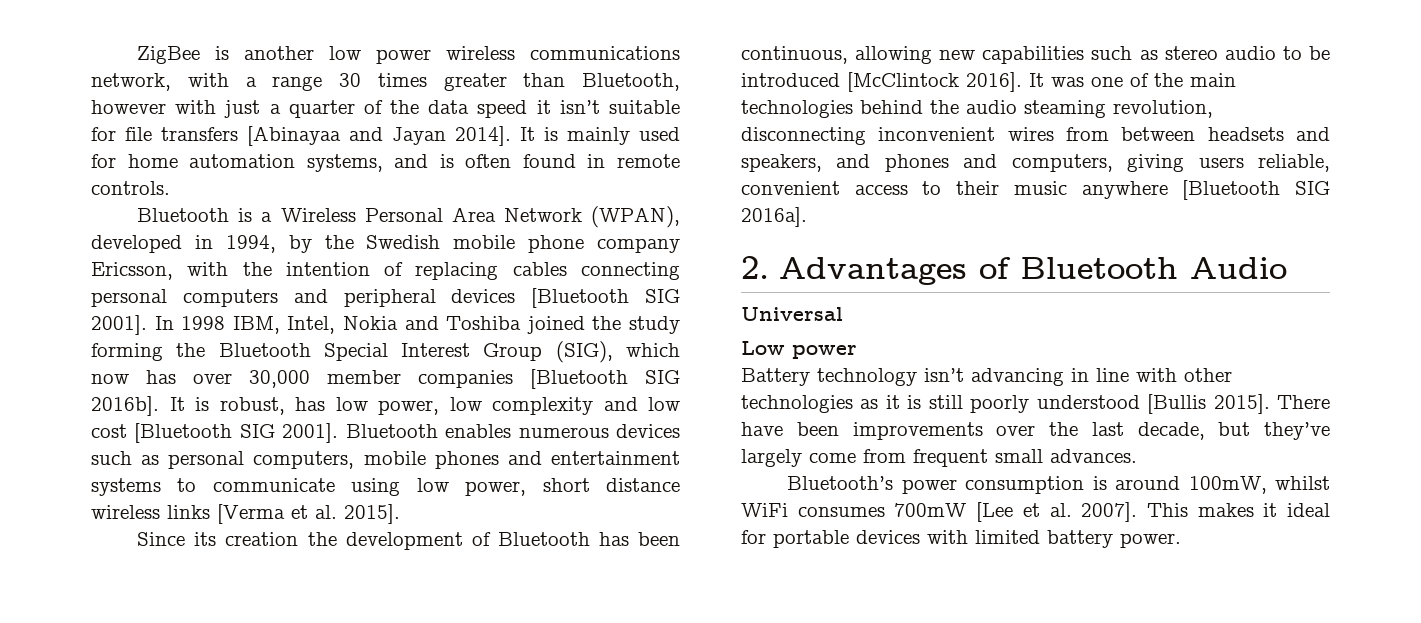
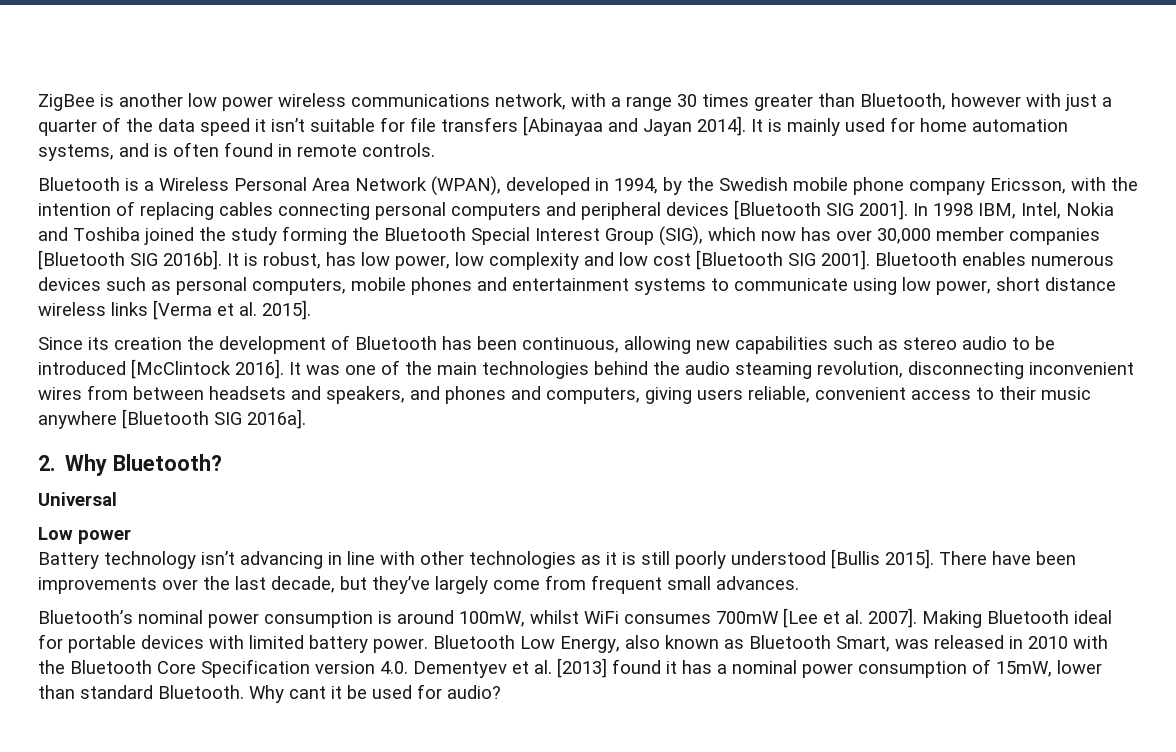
[779,257,1288,285] Advantages of Bluetooth Audio -> [65,454,223,476] Why Bluetooth?
(894, 483) none -> [138,610,203,624] nominal
[1146,503,1278,517] This makes it -> [922,610,1069,628] Making Bluetooth
(1181, 540) none -> [433,635,1108,653] [38,658,1102,678] [38,684,501,703] Bluetooth Low Energy, also known as Bluetooth Smart, was released in 2010 with the Bluetooth Core Specification version 4.0. Dementyev et al. [2013] found it has a nominal power consumption of 15mW, lower than standard Bluetooth. Why cant it be used for audio?

